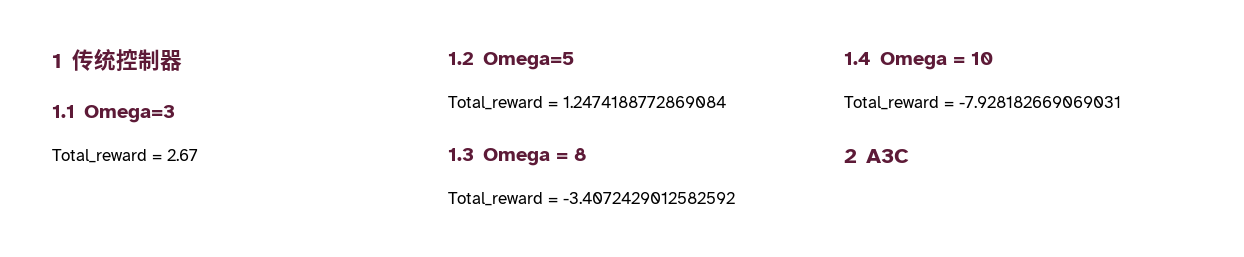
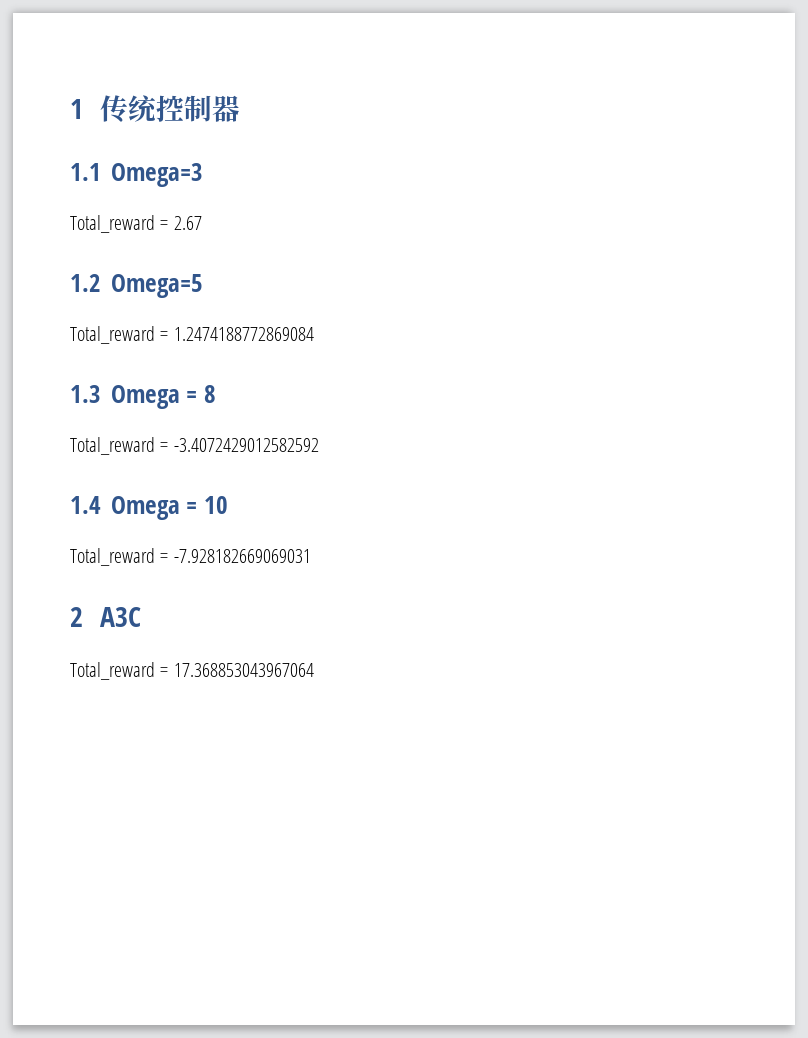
(909, 156) none -> [70,662,314,680] // Total_reward = 17.368853043967064

